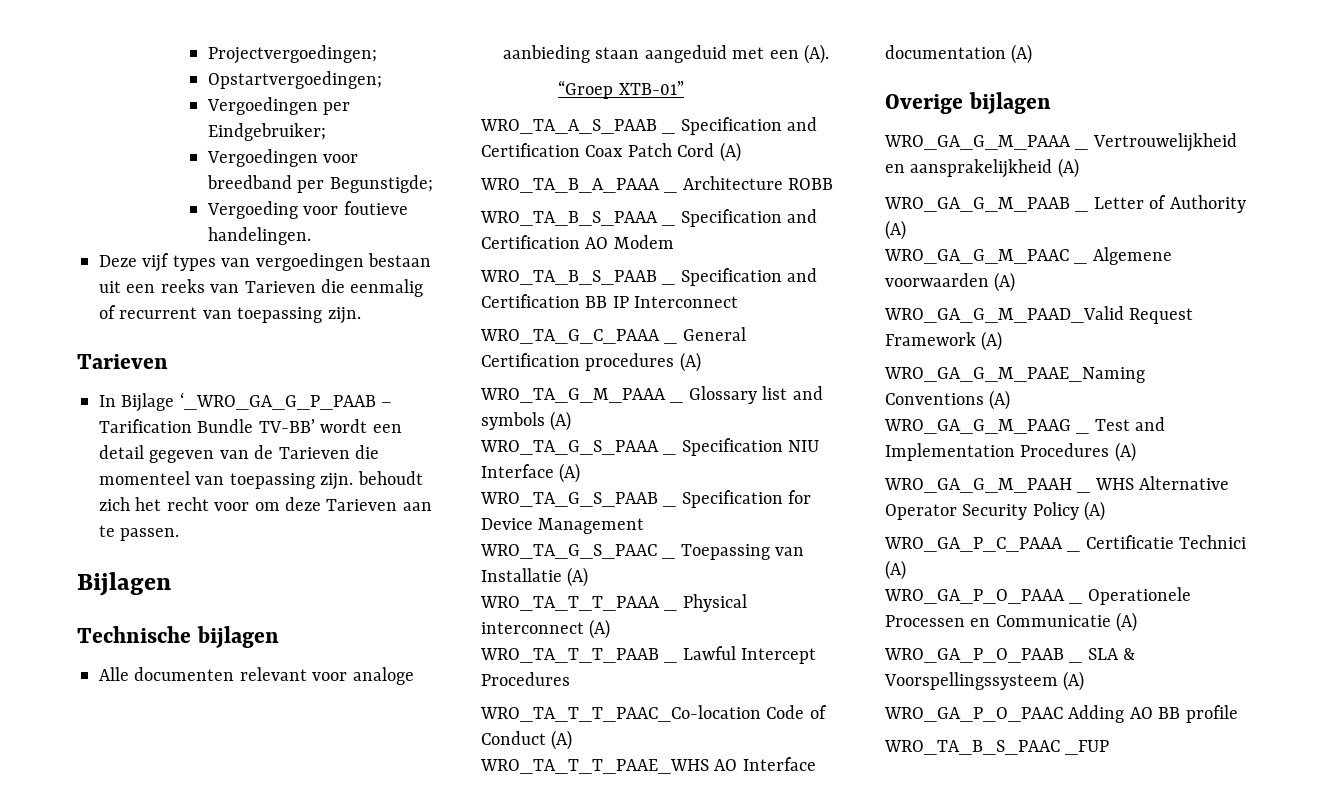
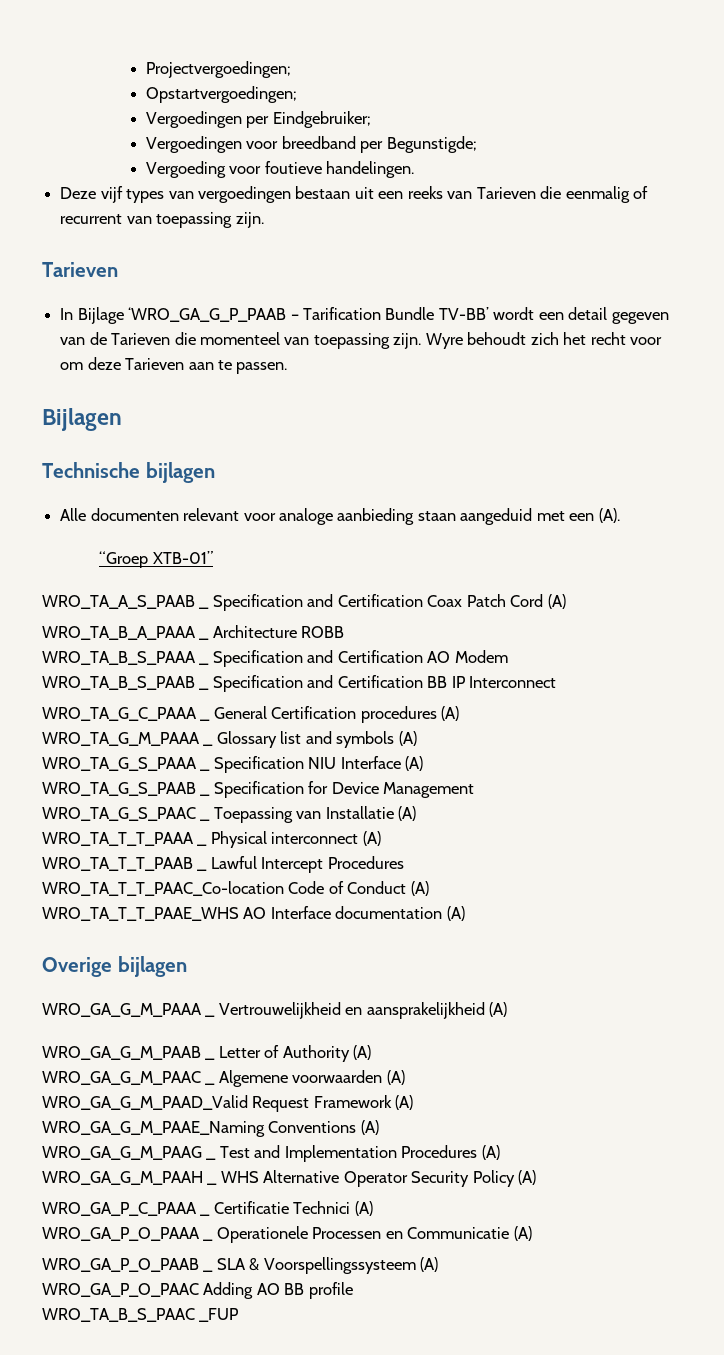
[179,392,376,410] ‘_WRO_GA_G_P_PAAB -> [128,307,287,322] ‘WRO_GA_G_P_PAAB
(354, 481) none -> [425,333,463,349] Wyre

